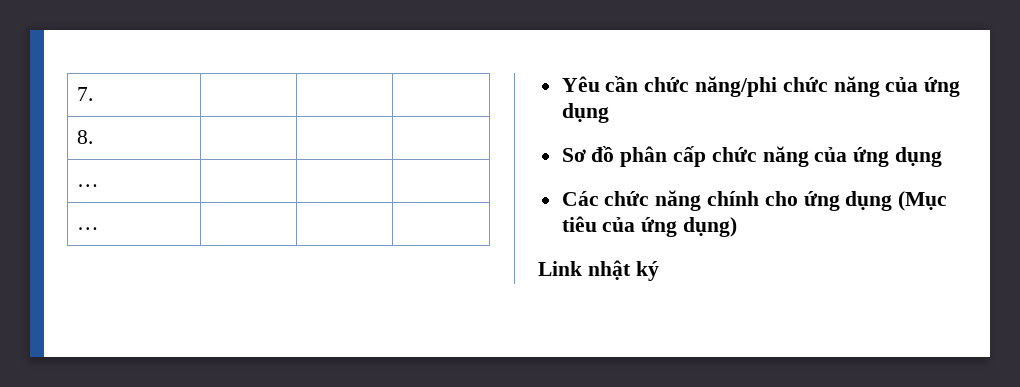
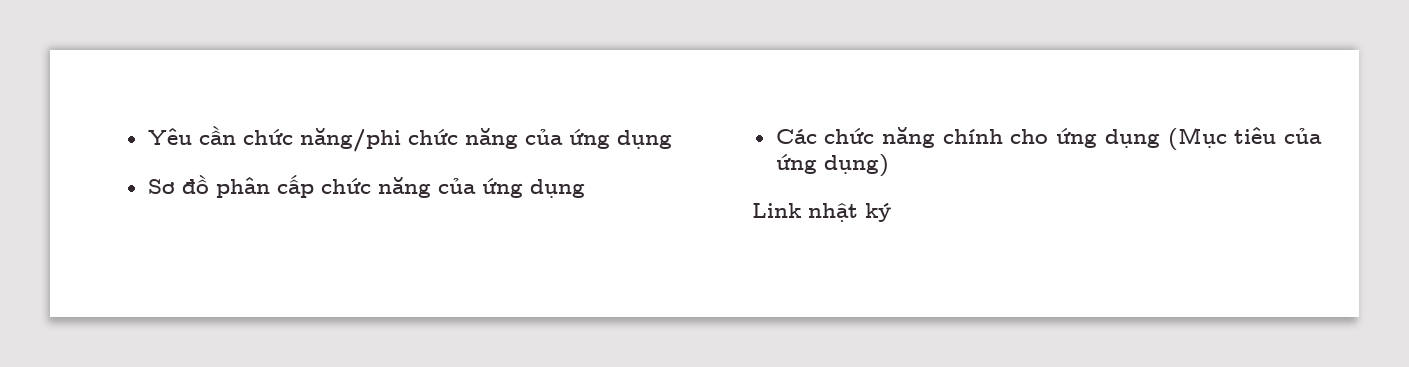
[77,87,94,101] [77,130,94,144] [77,184,100,187] [77,227,100,230] 7. | | | // 8. | | | // … | | | // … | | | // -> (147, 136) none

